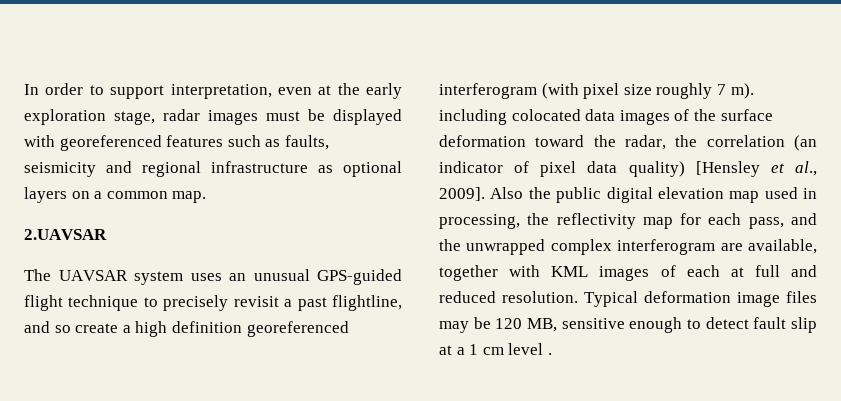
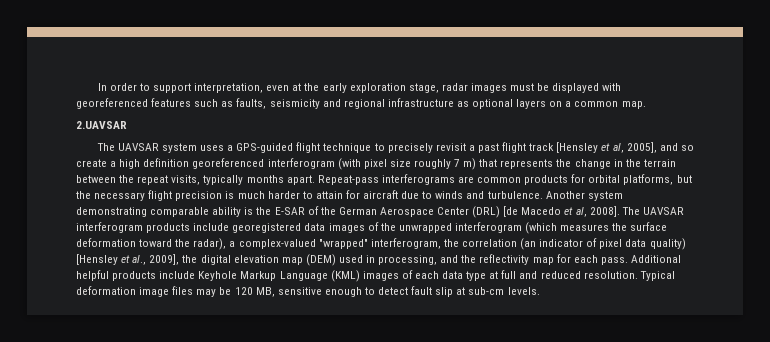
[229,269,310,281] an unusual -> [227,145,234,151] a
[332,295,402,311] flightline, -> [502,142,657,153] flight track [Hensley et al, 2005],
[730,83,754,99] [439,109,773,125] [439,135,666,150] m). including colocated data images of the surface deformation toward the radar, -> [463,158,676,170] [76,174,692,185] [76,190,623,201] [76,206,684,218] [76,222,668,234] [76,238,441,250] m) that represents the change in the terrain between the repeat visits, typically months apart. Repeat-pass interferograms are common products for orbital platforms, but the necessary flight precision is much harder to attain for aircraft due to winds and turbulence. Another system demonstrating comparable ability is the E-SAR of the German Aerospace Center (DRL) [de Macedo et al, 2008]. The UAVSAR interferogram products include georegistered data images of the unwrapped interferogram (which measures the surface deformation toward the radar), a complex-valued "wrapped" interferogram,
[439,187,602,203] 2009]. Also the public -> [149,254,198,265] 2009], the
(760, 197) none -> [305,254,336,266] (DEM)
(520, 221) none -> [440,255,459,263] and
[748,213,817,229] [439,239,817,255] [439,265,589,281] pass, and the unwrapped complex interferogram are available, together with KML -> [600,255,681,265] [76,270,360,282] pass. Additional helpful products include Keyhole Markup Language (KML)
(720, 271) none -> [442,271,487,281] data type
[456,343,552,355] a 1 cm level . -> [468,287,540,295] sub-cm levels.

